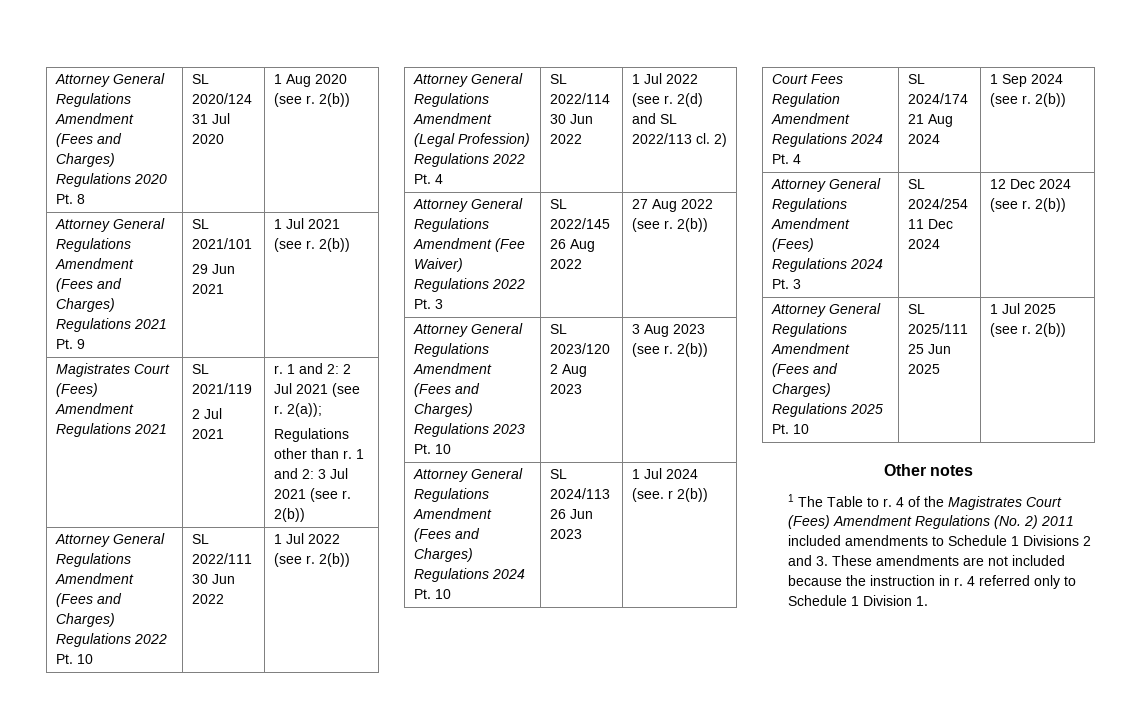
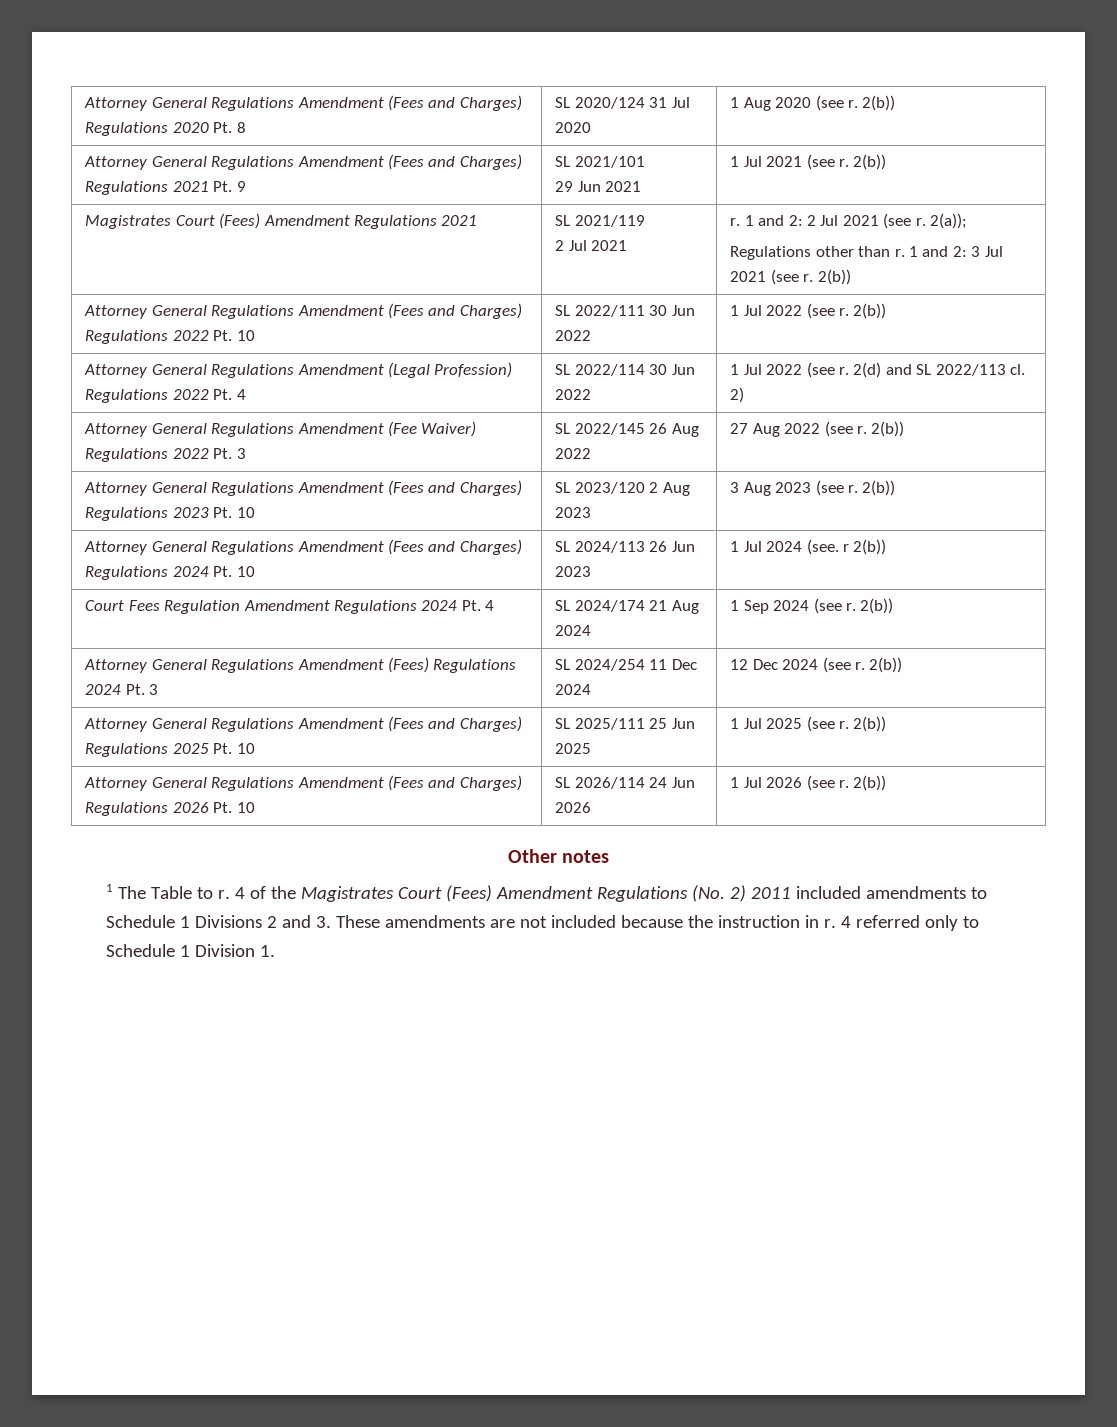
(1066, 330) none -> [84,775,522,791] [85,802,255,816] [555,777,695,789] [555,802,592,813] [730,775,887,791] // Attorney General Regulations Amendment (Fees and Charges) Regulations 2026 Pt. 10 | SL 2026/114 24 Jun 2026 | 1 Jul 2026 (see r. 2(b))

